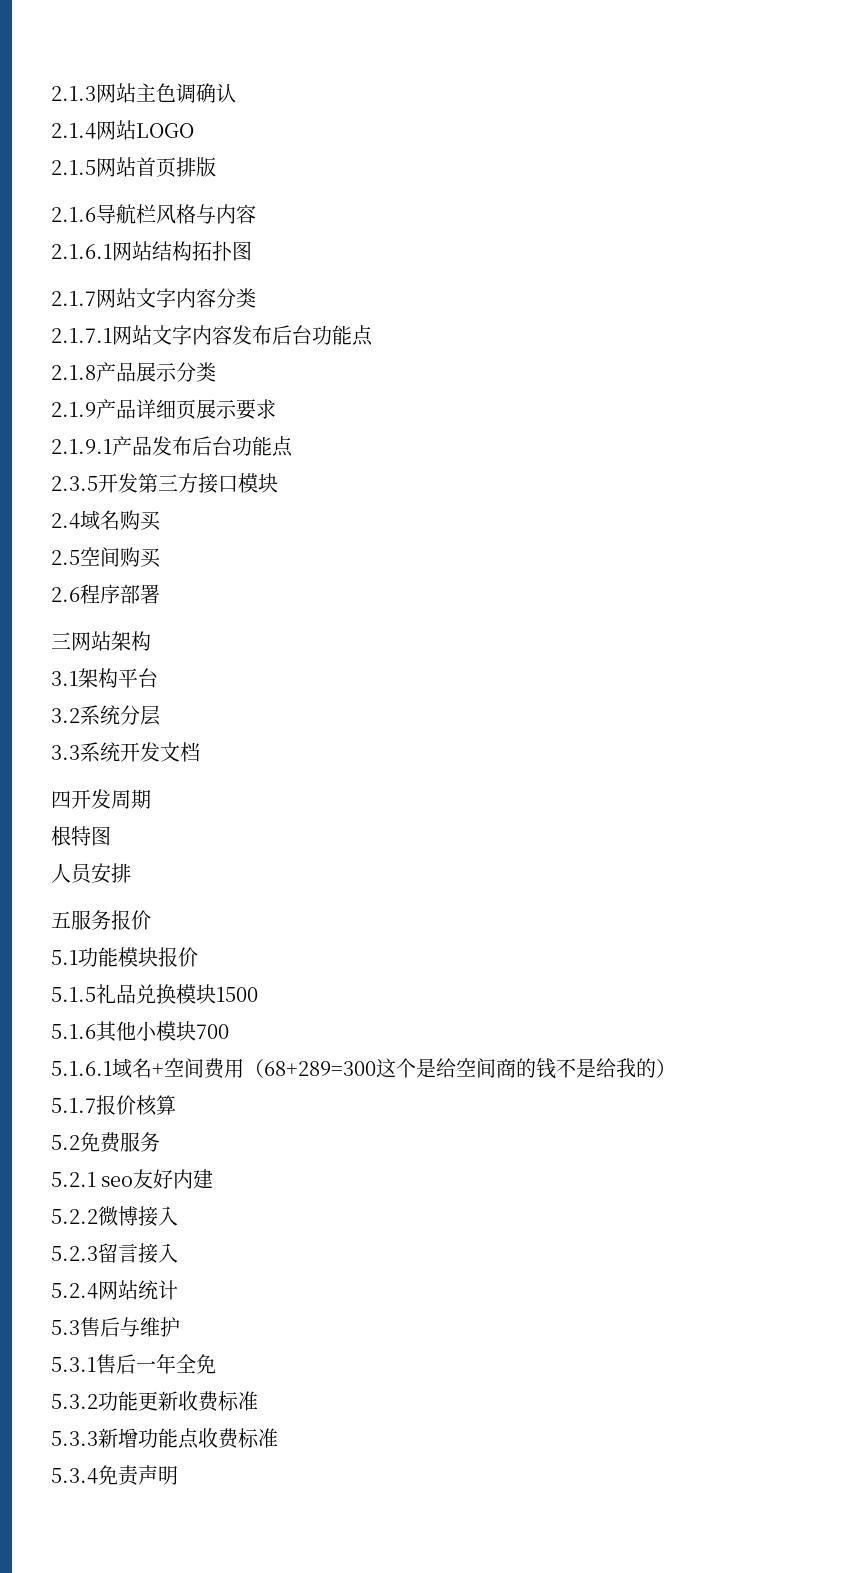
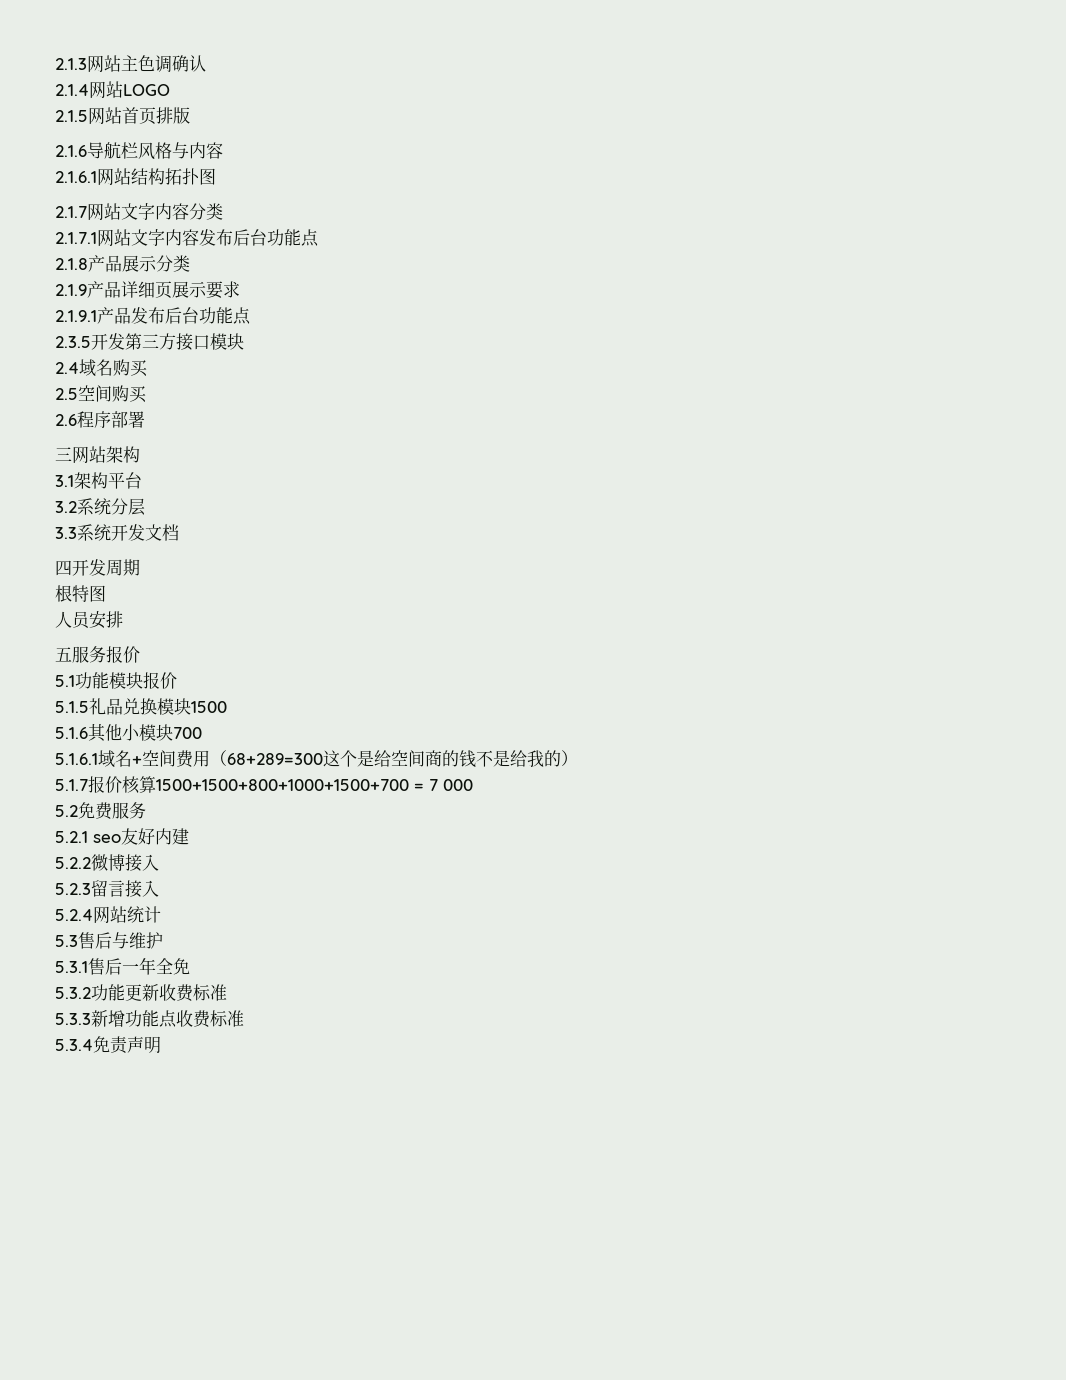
(176, 1105) none -> [156,779,473,791] 1500+1500+800+1000+1500+700 = 7 000

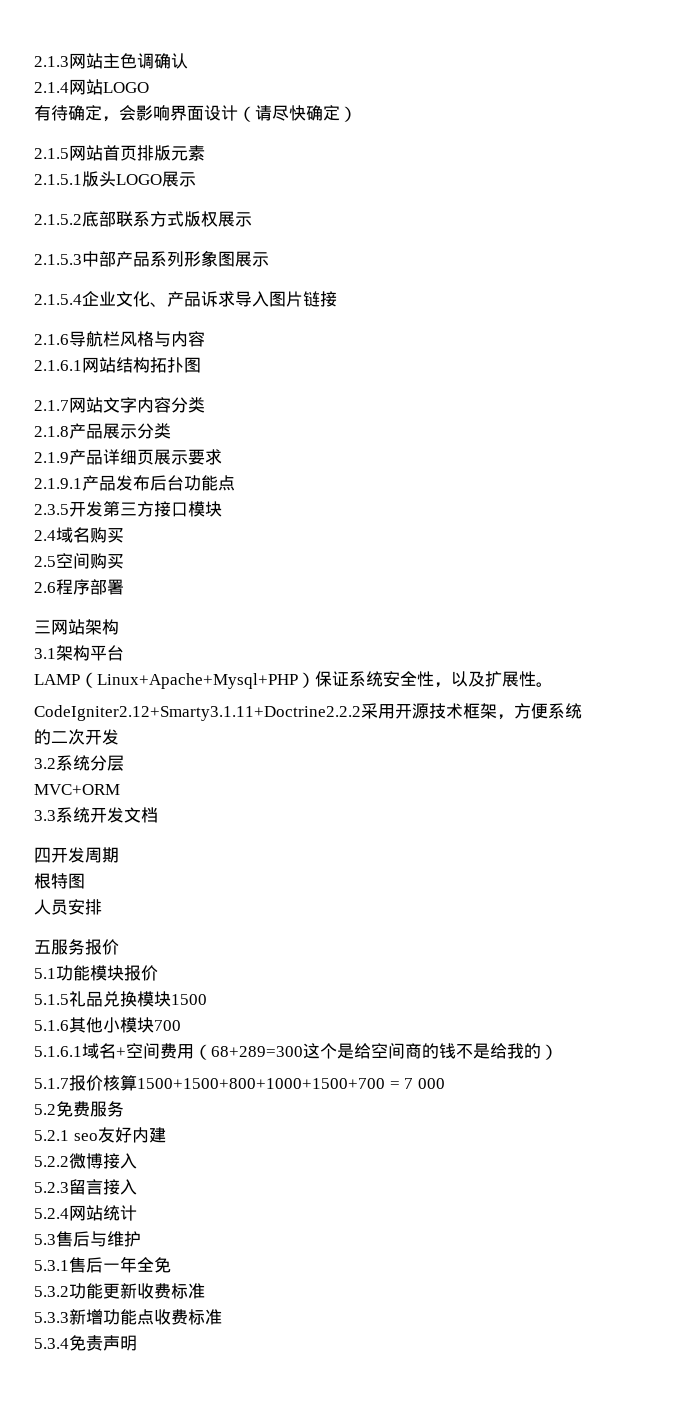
[55,107,190,125] 2.1.5网站首页排版 -> [34,105,357,122] [34,145,205,161] [34,171,196,187] [34,211,252,227] [34,250,269,267] [34,291,337,307] 有待确定，会影响界面设计（请尽快确定） // 2.1.5网站首页排版元素 // 2.1.5.1版头LOGO展示 // 2.1.5.2底部联系方式版权展示 // 2.1.5.3中部产品系列形象图展示 // 2.1.5.4企业文化、产品诉求导入图片链接
[55,229,319,247] // 2.1.7.1网站文字内容发布后台功能点 -> (205, 405) none
(142, 480) none -> [34,671,553,689] [34,703,582,721] [34,729,119,745] // LAMP（Linux+Apache+Mysql+PHP）保证系统安全性，以及扩展性。 // CodeIgniter2.12+Smarty3.1.11+Doctrine2.2.2采用开源技术框架，方便系统的二次开发
(145, 507) none -> [34,784,120,795] // MVC+ORM

